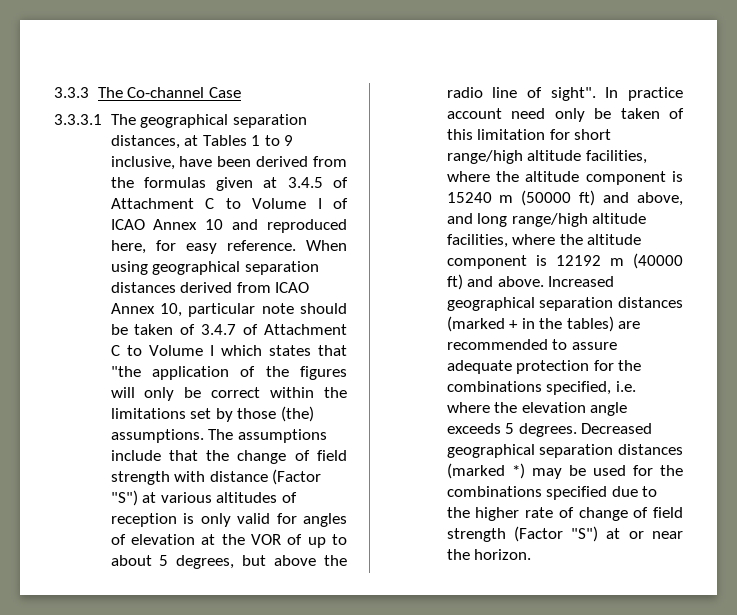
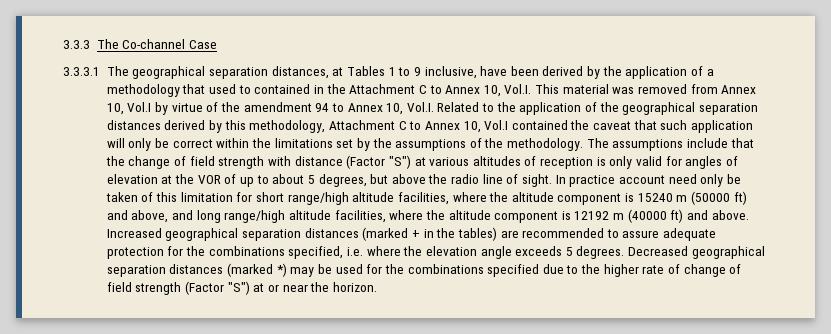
[313,156,347,167] [110,177,349,191] [110,198,348,209] [110,219,347,233] [110,240,347,254] [110,261,319,275] [110,282,310,293] [110,303,347,317] [110,324,347,335] [110,345,347,356] [110,366,347,380] from the formulas given at 3.4.5 of Attachment C to Volume I of ICAO Annex 10 and reproduced here, for easy reference. When using geographical separation distances derived from ICAO Annex 10, particular note should be taken of 3.4.7 of Attachment C to Volume I which states that "the application of the figures -> [587,66,714,79] [106,84,757,97] [106,102,759,115] [106,120,754,133] by the application of a methodology that used to contained in the Attachment C to Annex 10, Vol.I. This material was removed from Annex 10, Vol.I by virtue of the amendment 94 to Annex 10, Vol.I. Related to the application of the geographical separation distances derived by this methodology, Attachment C to Annex 10, Vol.I contained the caveat that such application
[237,406,314,422] [110,429,204,443] those (the) assumptions. -> [372,138,584,151] the assumptions of the methodology.
[550,87,596,101] sight". -> [522,174,553,187] sight.

